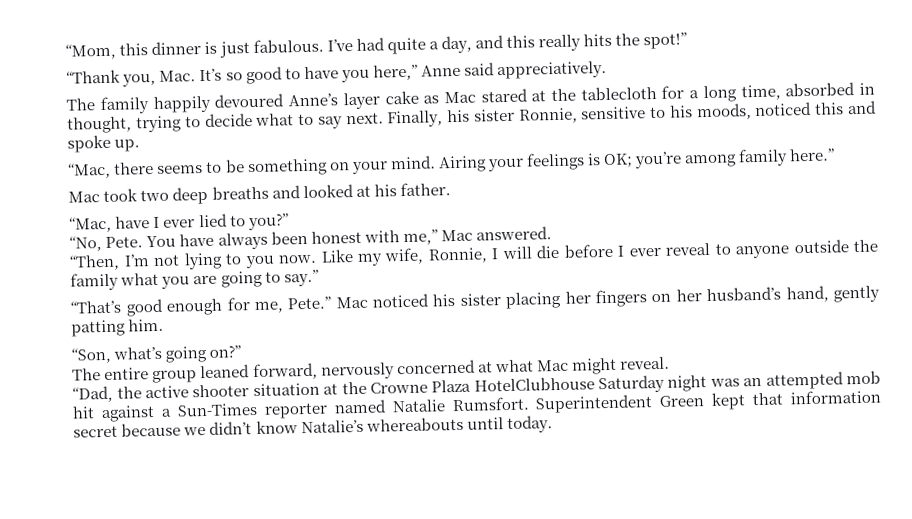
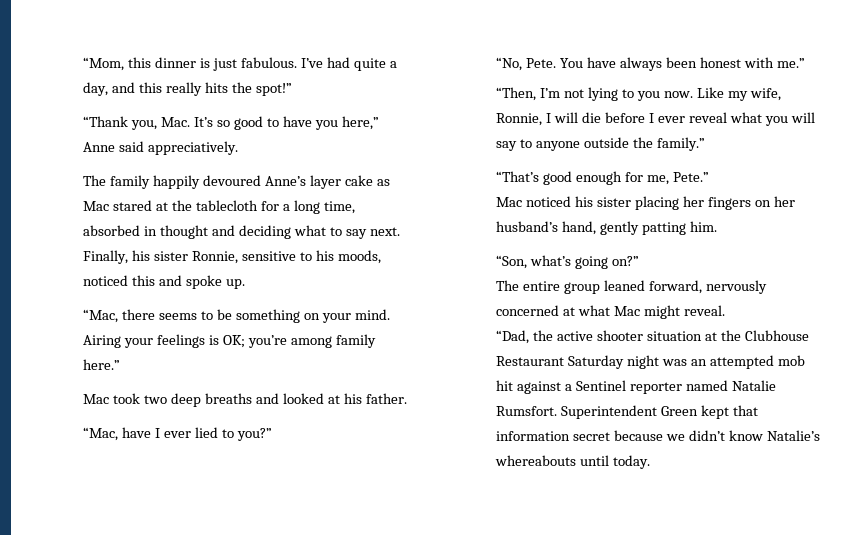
[67,113,253,134] thought, trying to decide -> [160,225,292,239] thought and deciding
[402,226,552,246] me,” Mac answered. -> [776,58,805,68] me.”
[714,239,878,259] [70,269,319,291] to anyone outside the family what you are going to say.” -> [729,112,815,126] [496,137,705,151] what you will say to anyone outside the family.”
(332, 303) none -> (709, 177) //
[369,376,595,394] Crowne Plaza HotelClubhouse -> [744,330,809,341] [496,356,565,366] Clubhouse Restaurant
[176,402,258,417] Sun-Times -> [576,380,627,391] Sentinel

